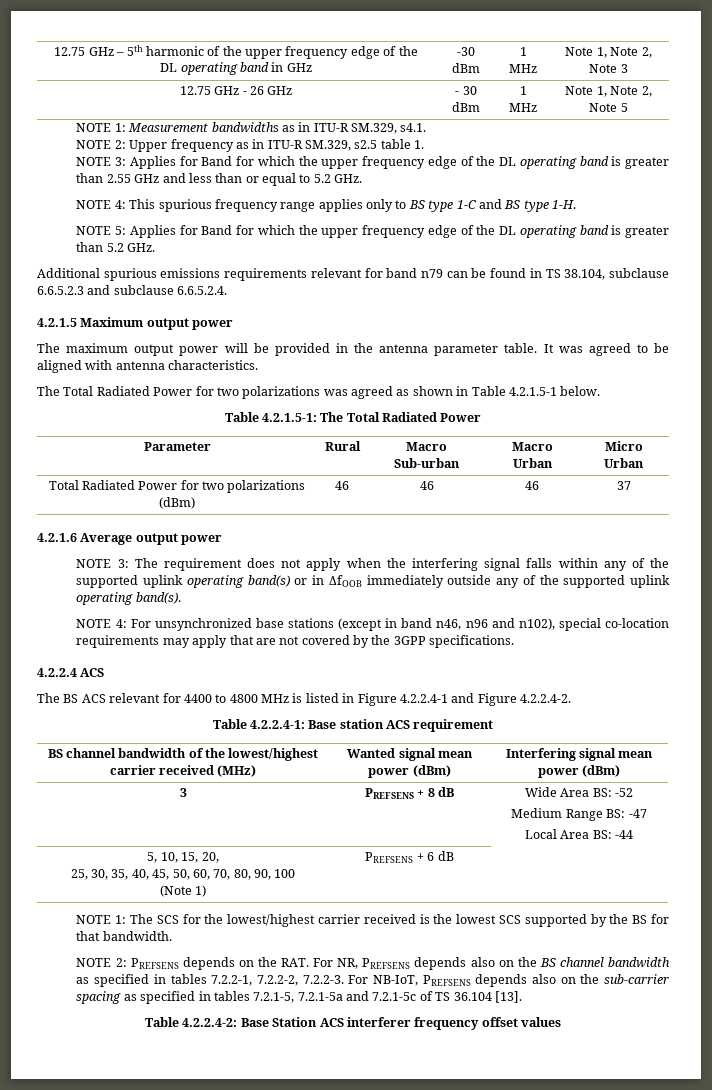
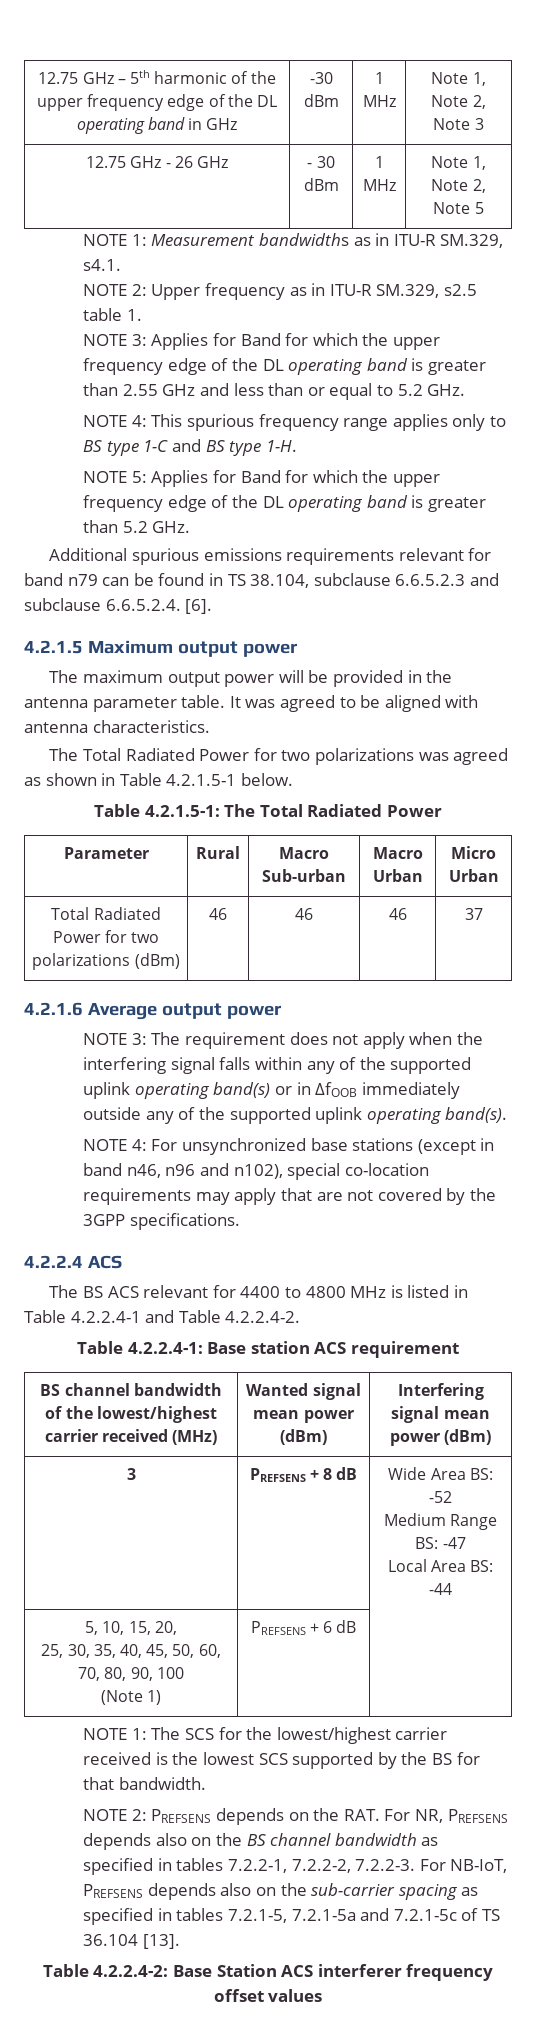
(228, 290) none -> [185,599,213,614] [6].
[357,693,397,706] Figure -> [24,1310,66,1323] Table
[477,693,517,706] Figure -> [178,1310,221,1323] Table

